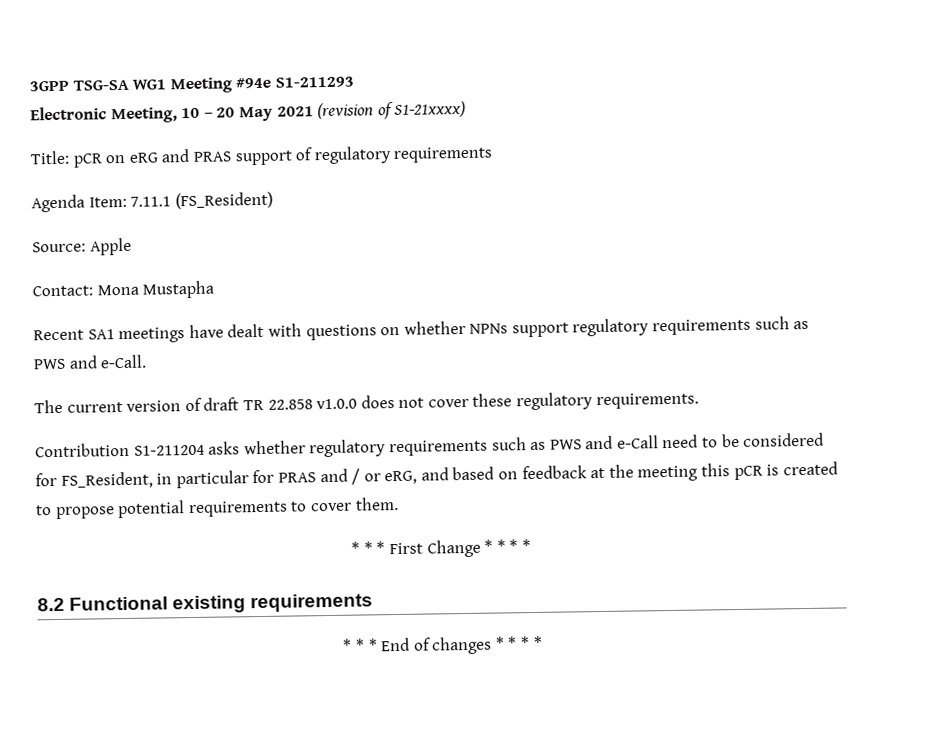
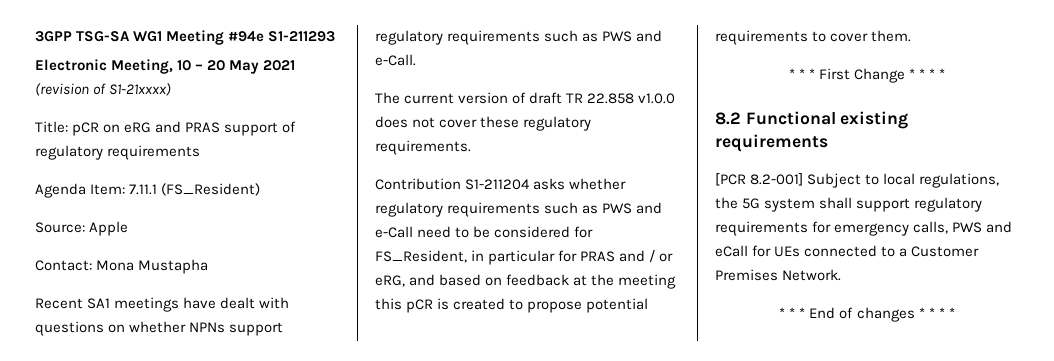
(374, 603) none -> [715,173,1000,188] [715,197,983,212] [715,221,1013,236] [715,245,980,257] [715,269,842,281] // [PCR 8.2-001] Subject to local regulations, the 5G system shall support regulatory requirements for emergency calls, PWS and eCall for UEs connected to a Customer Premises Network.

